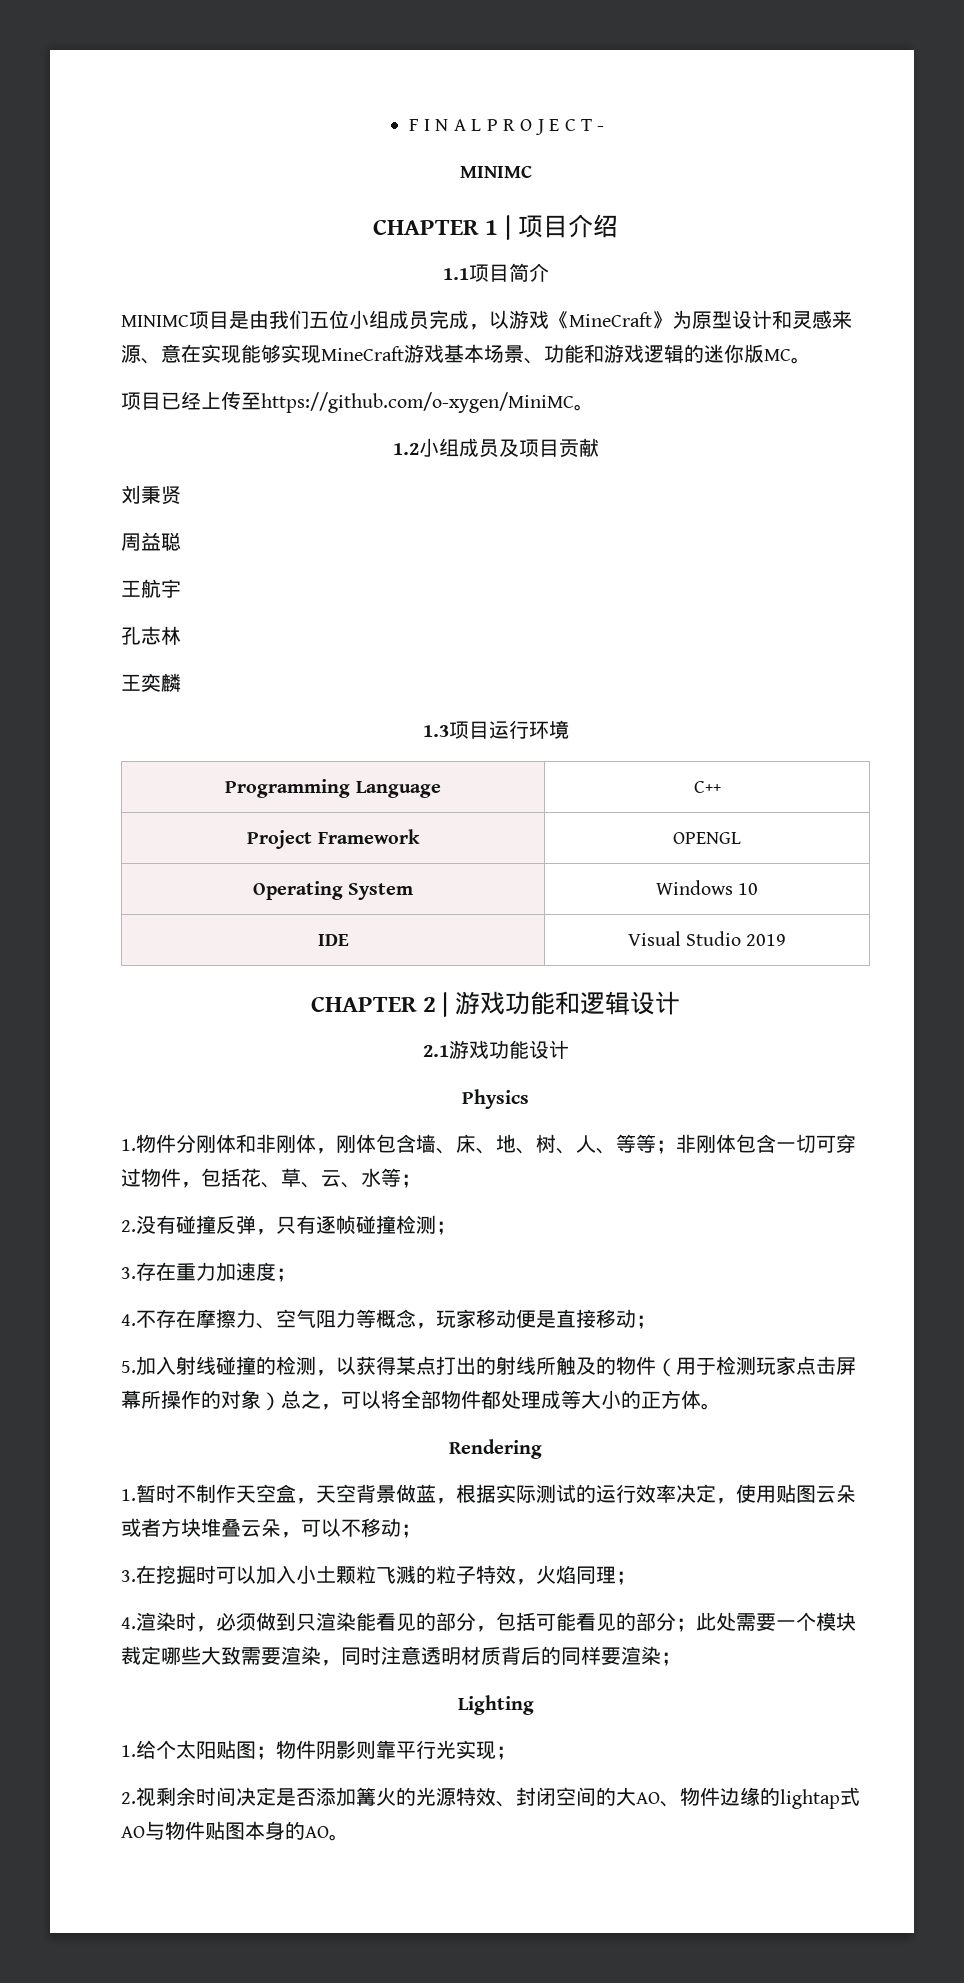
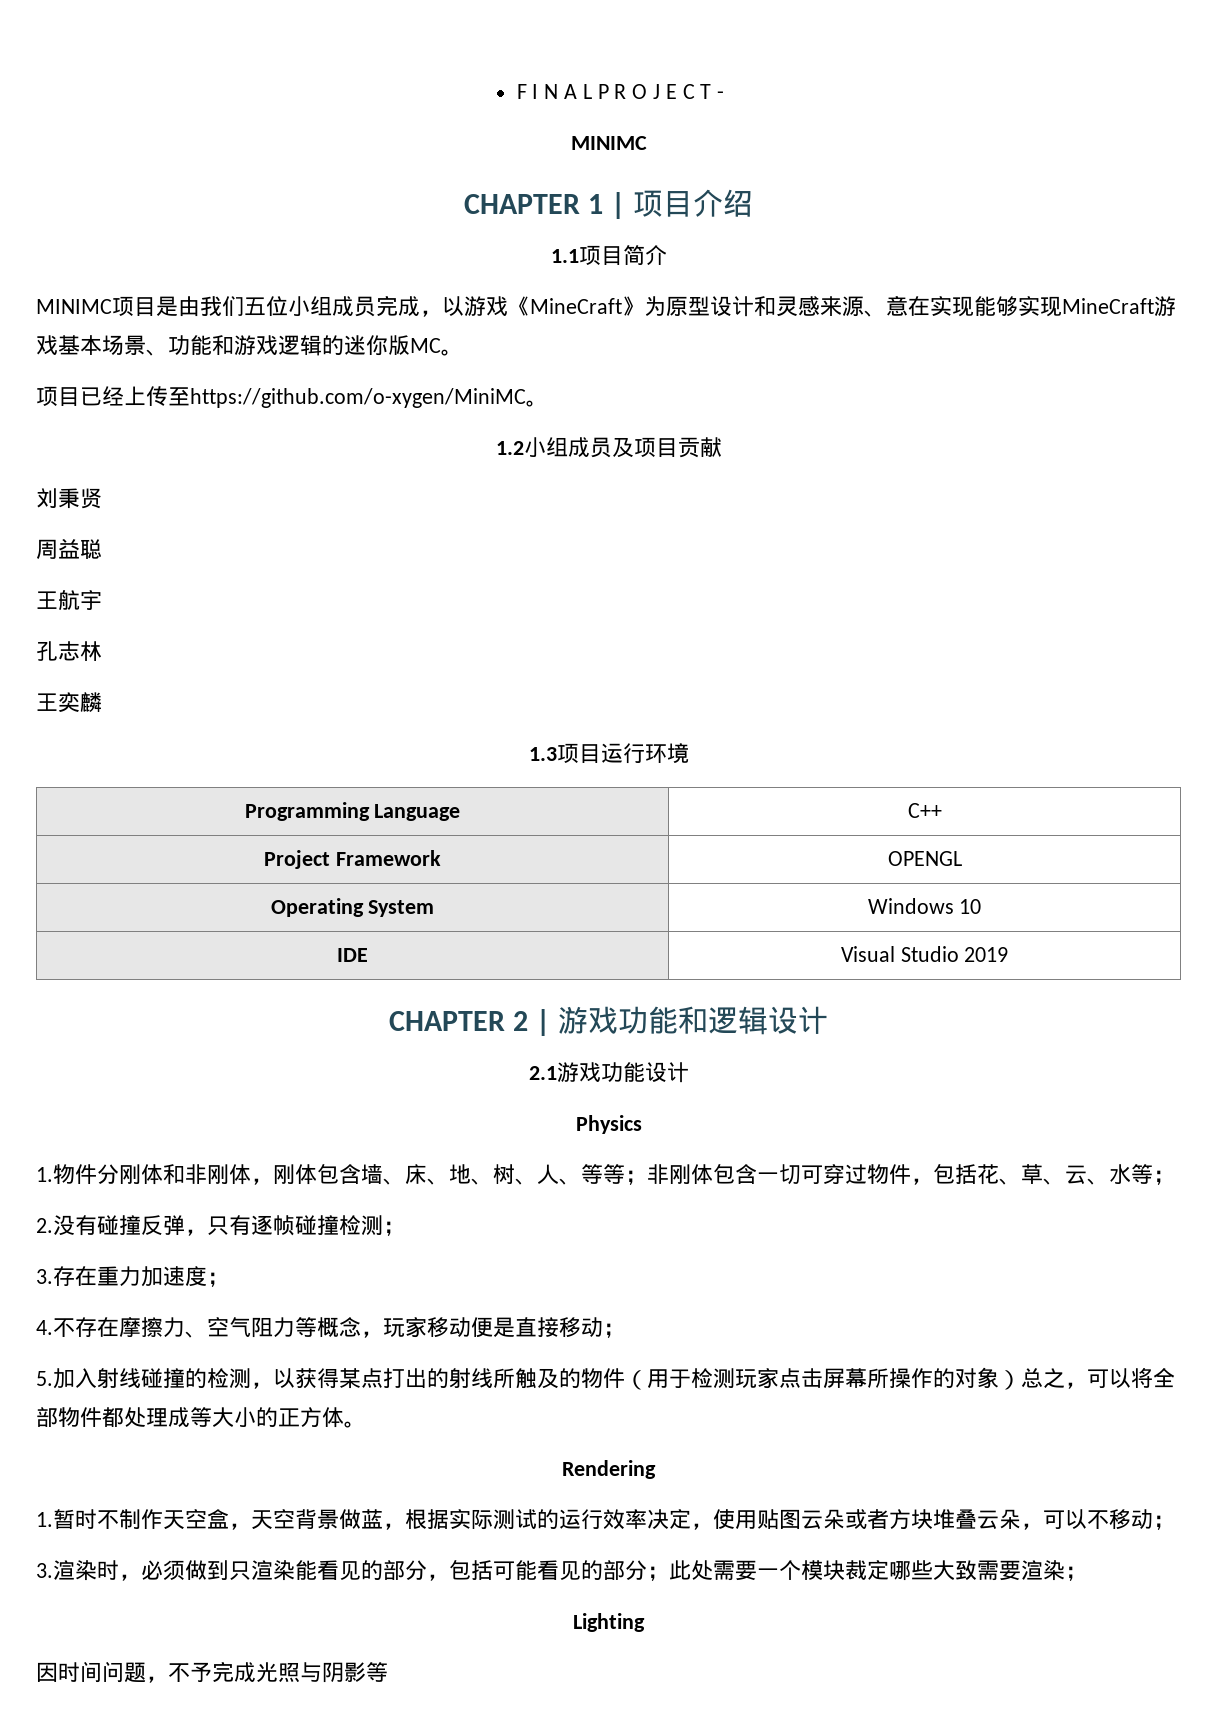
[136,1565,636,1585] [121,1617,136,1629] 在挖掘时可以加入小土颗粒飞溅的粒子特效，火焰同理； // 4. -> (53, 1570) none
[321,1646,681,1666] [457,1695,534,1715] [121,1740,516,1760] [121,1787,860,1809] [121,1821,349,1841] ，同时注意透明材质背后的同样要渲染； // Lighting // 1.给个太阳贴图；物件阴影则靠平行光实现； // 2.视剩余时间决定是否添加篝火的光源特效、封闭空间的大AO、物件边缘的lightap式AO与物件贴图本身的AO。 -> [1065,1566,1087,1581] [573,1613,645,1632] [36,1661,388,1683] ； // Lighting // 因时间问题，不予完成光照与阴影等

